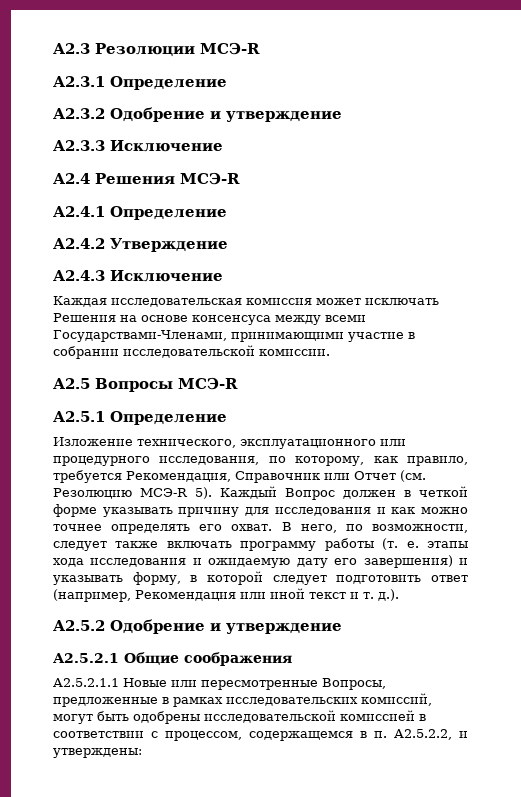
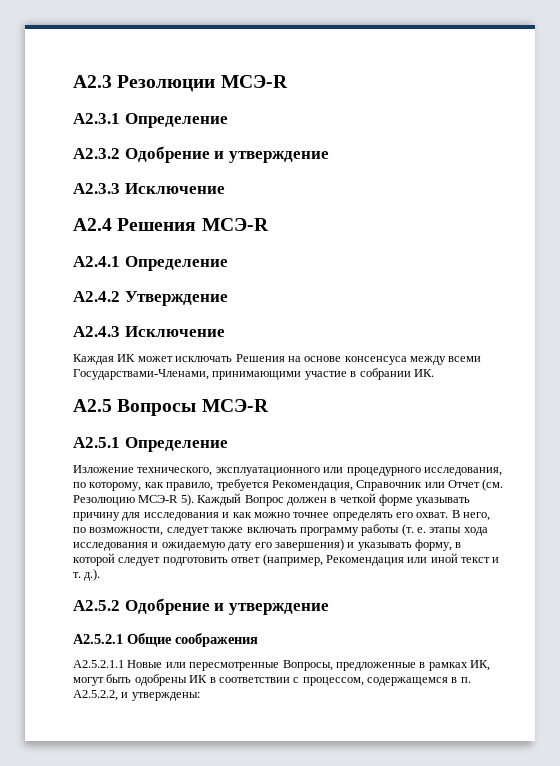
[111,298,312,307] исследовательская комиссия -> [117,354,136,362] ИК
[123,345,330,358] исследовательской комиссии. -> [413,369,434,377] ИК.
[226,693,432,706] исследовательских комиссий, -> [470,660,490,671] ИК,
[204,710,415,723] исследовательской комиссией -> [189,675,208,683] ИК

